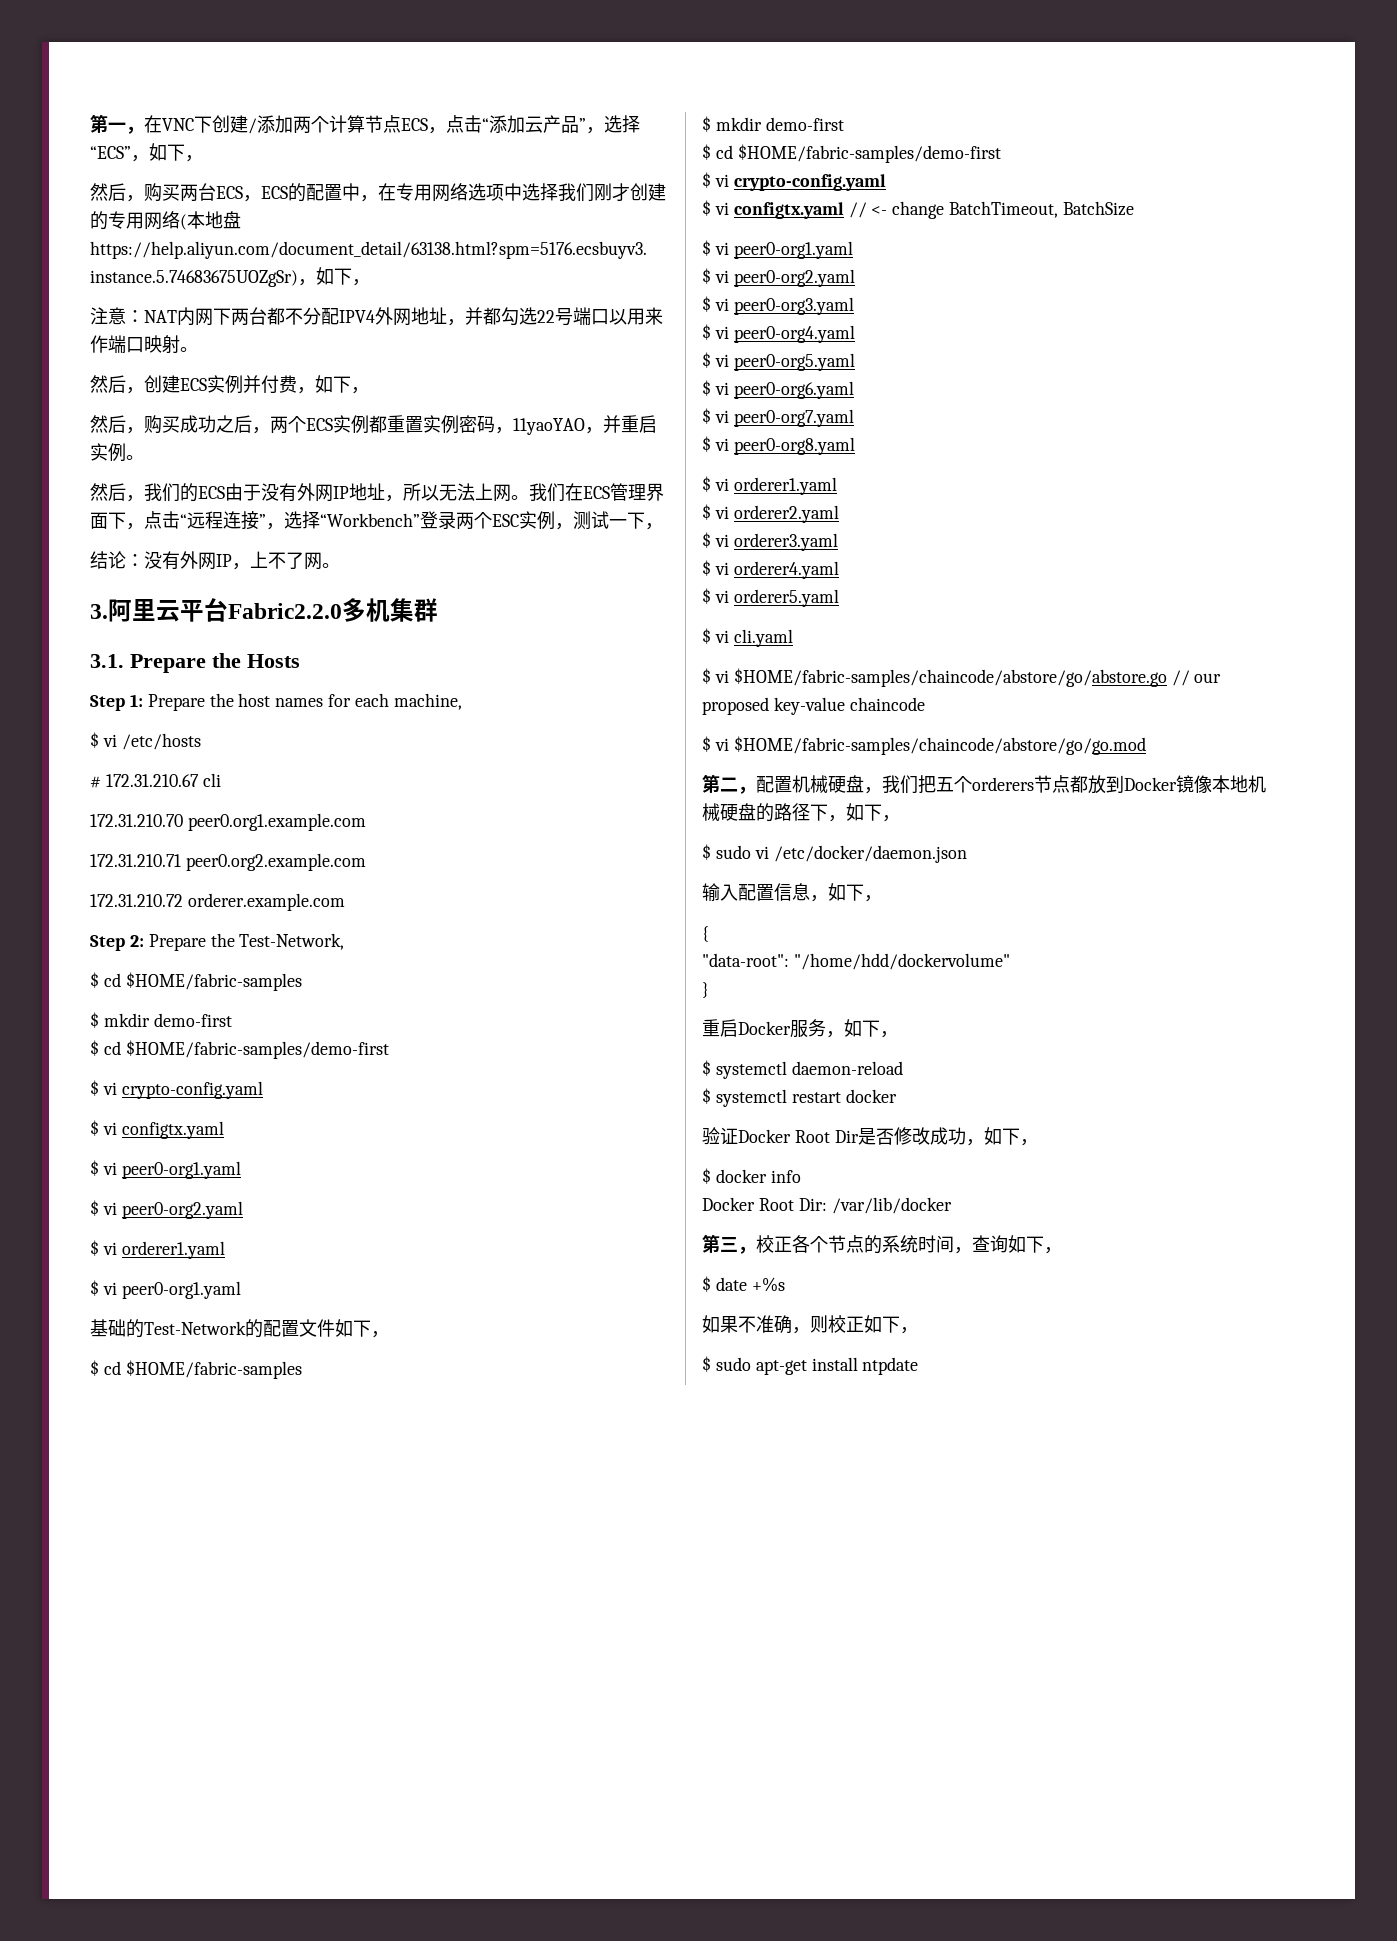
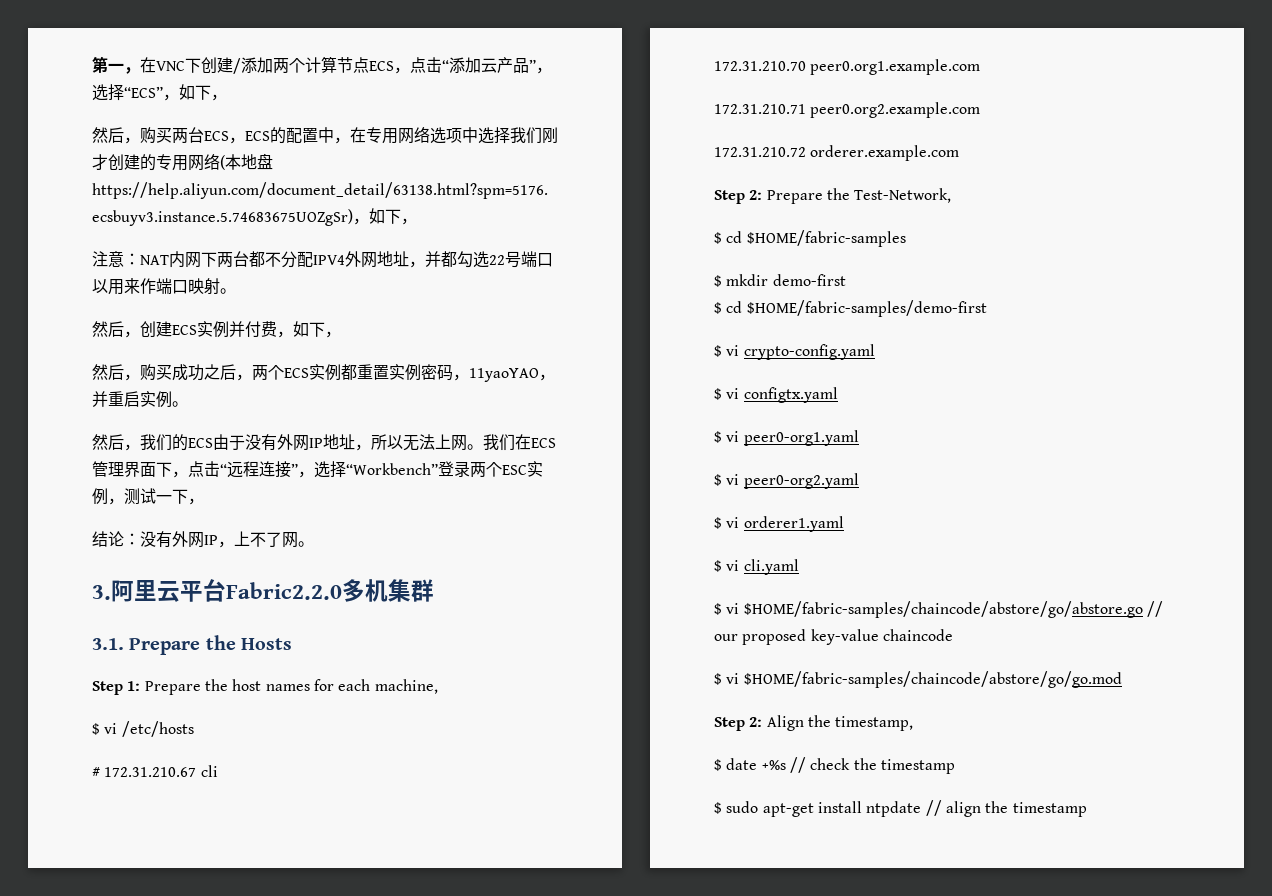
[90,1280,241,1299] [90,1319,389,1338] [90,1360,302,1379] [702,116,844,132] [702,144,1001,163] [702,172,886,191] [702,200,1135,219] [702,240,853,259] [702,268,855,287] [702,296,854,315] [702,324,855,343] [702,352,855,371] [702,380,854,399] [702,408,854,427] [702,436,855,455] [702,476,837,495] [702,504,839,523] [702,532,838,551] [702,560,839,579] [702,588,839,607] // $ vi peer0-org1.yaml // 基础的Test-Network的配置文件如下， // $ cd $HOME/fabric-samples // $ mkdir demo-first // $ cd $HOME/fabric-samples/demo-first // $ vi crypto-config.yaml // $ vi configtx.yaml // <- change BatchTimeout, BatchSize // $ vi peer0-org1.yaml // $ vi peer0-org2.yaml // $ vi peer0-org3.yaml // $ vi peer0-org4.yaml // $ vi peer0-org5.yaml // $ vi peer0-org6.yaml // $ vi peer0-org7.yaml // $ vi peer0-org8.yaml // $ vi orderer1.yaml // $ vi orderer2.yaml // $ vi orderer3.yaml // $ vi orderer4.yaml // $ vi orderer5.yaml -> (844, 524) none
[702,774,1266,794] [702,803,900,822] [702,844,967,863] [702,883,882,902] [702,926,709,942] [702,953,1010,970] [702,982,709,998] [702,1019,898,1038] [702,1060,903,1079] [702,1088,897,1107] [702,1127,1038,1146] [702,1168,801,1184] [702,1197,952,1214] [702,1234,1062,1254] [702,1276,785,1292] [702,1315,918,1334] 第二，配置机械硬盘，我们把五个orderers节点都放到Docker镜像本地机械硬盘的路径下，如下， // $ sudo vi /etc/docker/daemon.json // 输入配置信息，如下， // { // "data-root": "/home/hdd/dockervolume" // } // 重启Docker服务，如下， // $ systemctl daemon-reload // $ systemctl restart docker // 验证Docker Root Dir是否修改成功，如下， // $ docker info // Docker Root Dir: /var/lib/docker // 第三，校正各个节点的系统时间，查询如下， // $ date +%s // 如果不准确，则校正如下， -> [714,715,914,731] [714,757,955,774] Step 2: Align the timestamp, // $ date +%s // check the timestamp
(919, 1366) none -> [925,800,1087,817] // align the timestamp

